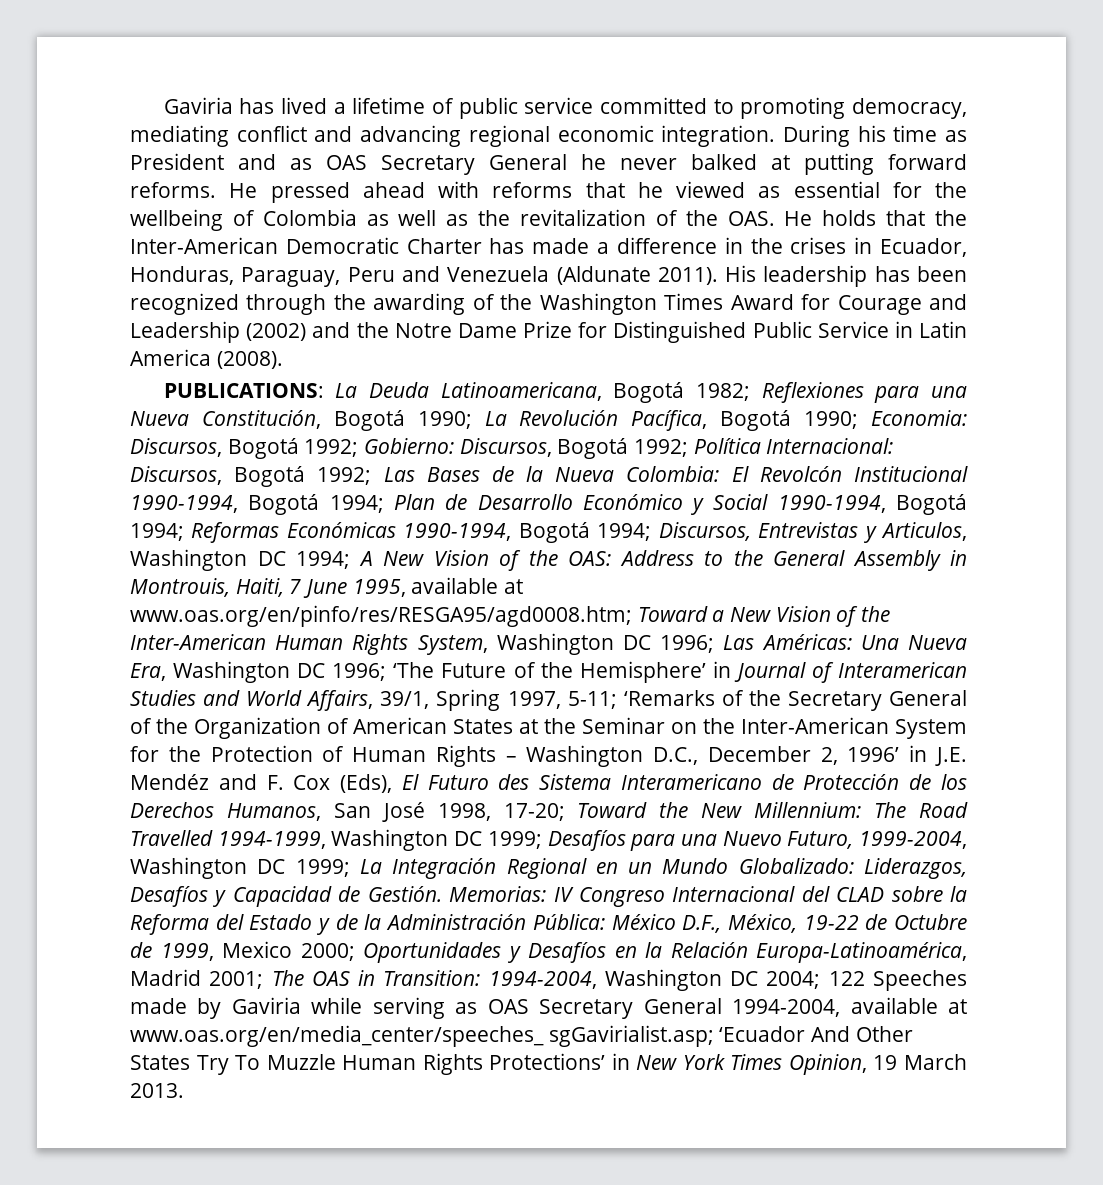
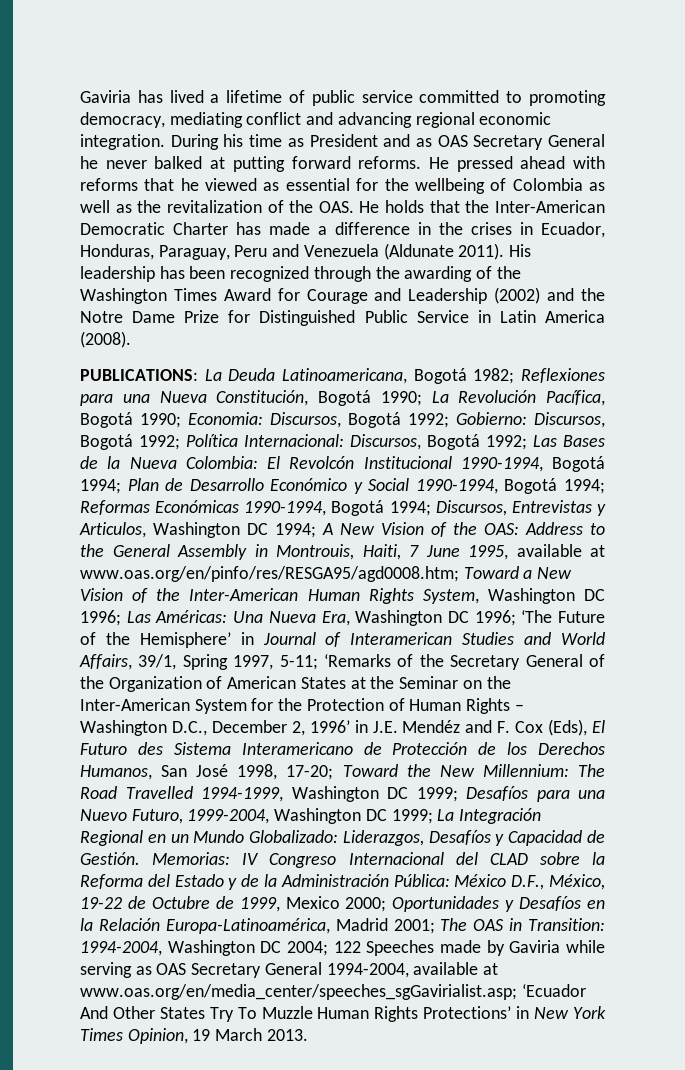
[130,1025,714,1047] www.oas.org/en/media_center/speeches_ sgGavirialist.asp; -> [80,984,517,1000] www.oas.org/en/media_center/speeches_sgGavirialist.asp;

